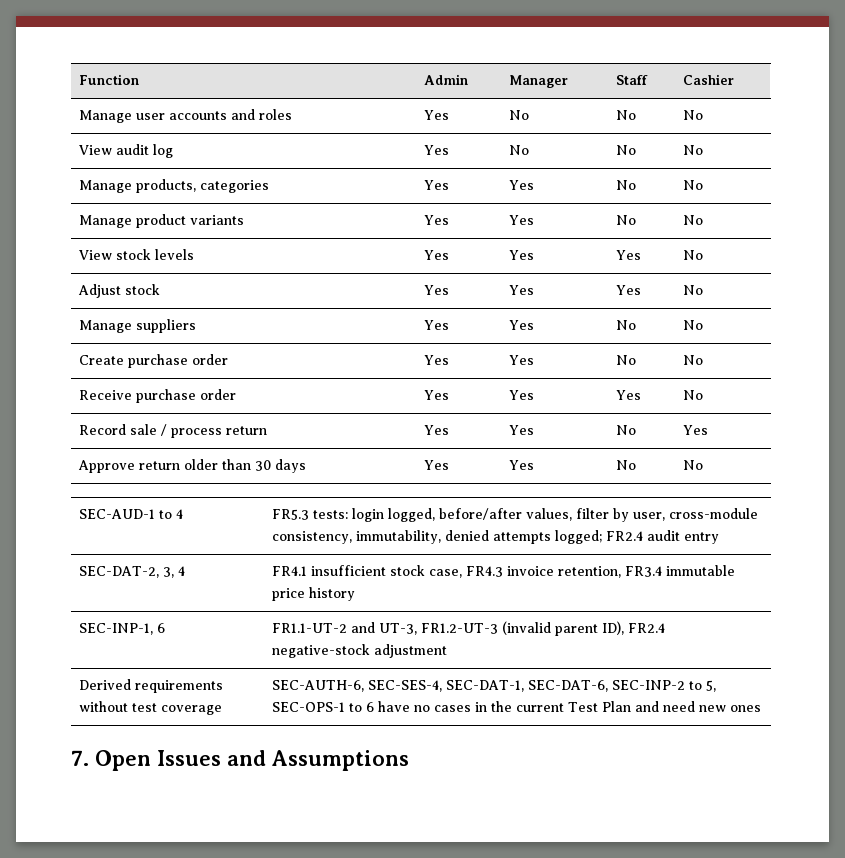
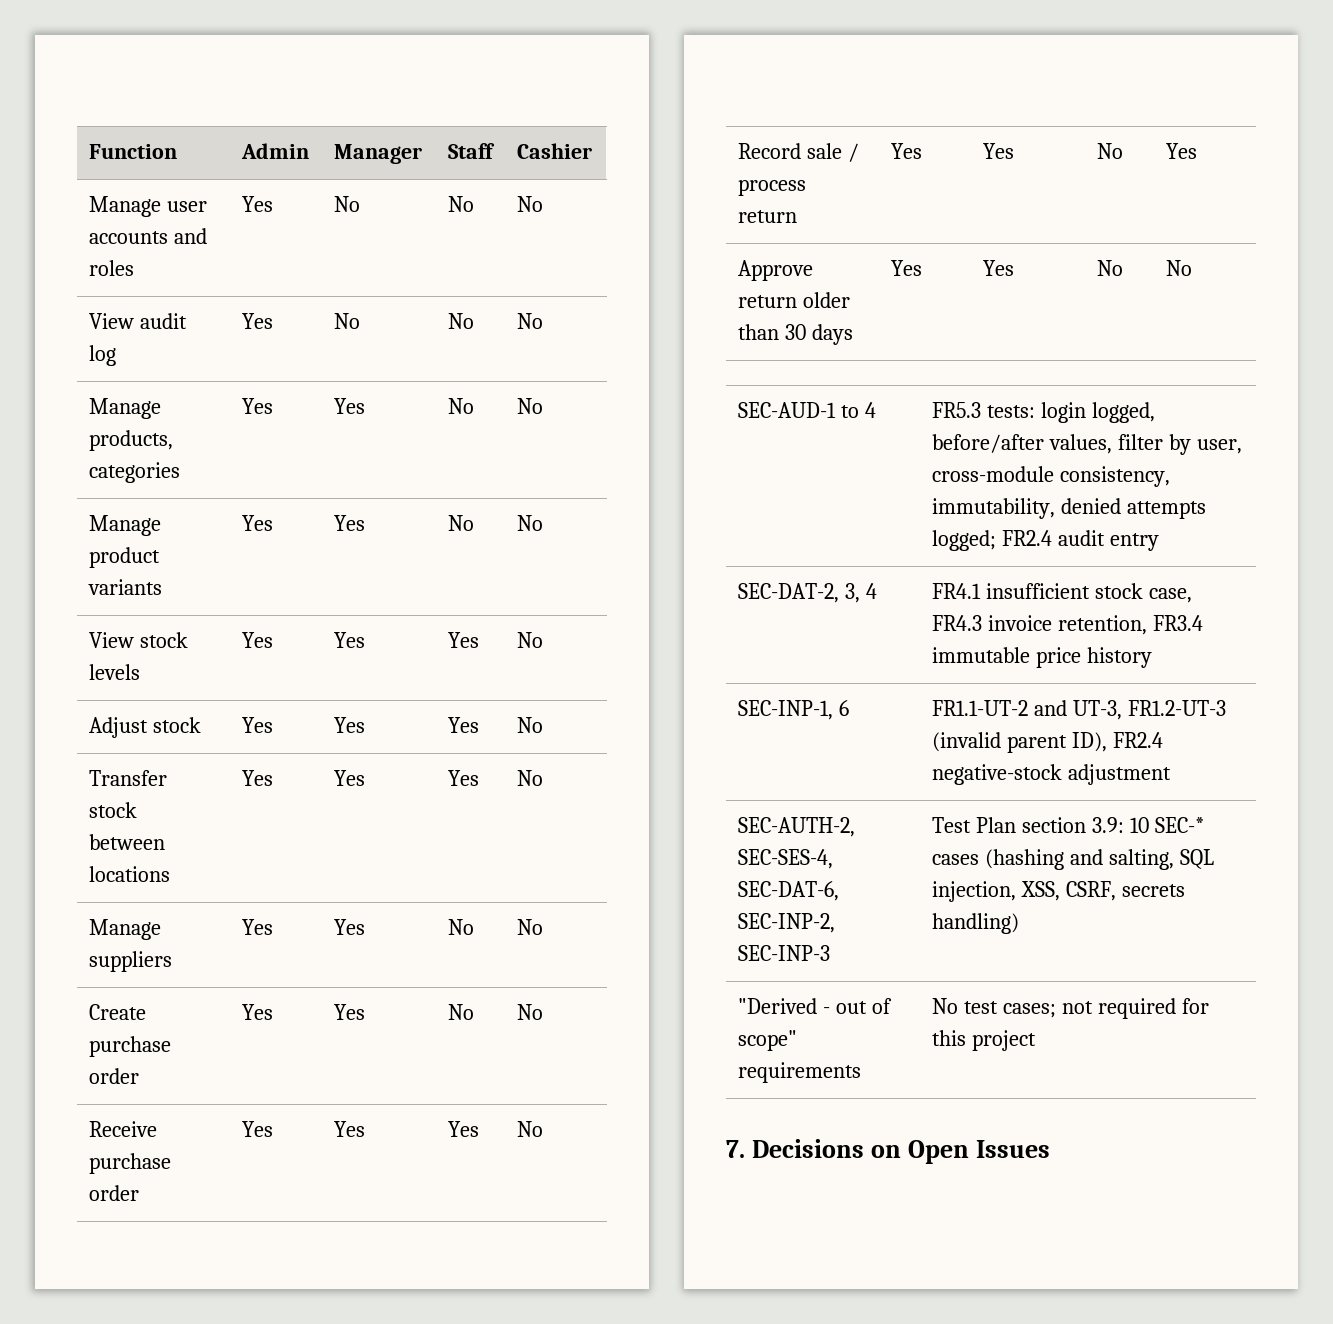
(704, 290) none -> [89,770,168,786] [89,802,138,818] [89,834,166,850] [89,866,171,882] [242,770,274,786] [334,770,366,786] [448,770,480,786] [517,770,544,786] // Transfer stock between locations | Yes | Yes | Yes | No
[79,679,224,693] [79,701,223,715] [272,680,717,692] [272,701,762,712] [71,750,409,771] Derived requirements without test coverage | SEC-AUTH-6, SEC-SES-4, SEC-DAT-1, SEC-DAT-6, SEC-INP-2 to 5, SEC-OPS-1 to 6 have no cases in the current Test Plan and need new ones // 7. Open Issues and Assumptions -> [738,817,856,837] [738,849,834,869] [738,881,840,901] [738,913,836,933] [738,945,831,961] [932,817,1204,833] [932,849,1214,870] [932,881,1186,902] [932,913,1020,934] [738,998,893,1014] [738,1030,798,1051] [738,1062,862,1083] [932,998,1209,1019] [932,1030,1037,1051] [726,1139,1050,1164] SEC-AUTH-2, SEC-SES-4, SEC-DAT-6, SEC-INP-2, SEC-INP-3 | Test Plan section 3.9: 10 SEC-* cases (hashing and salting, SQL injection, XSS, CSRF, secrets handling) // "Derived - out of scope" requirements | No test cases; not required for this project // 7. Decisions on Open Issues

